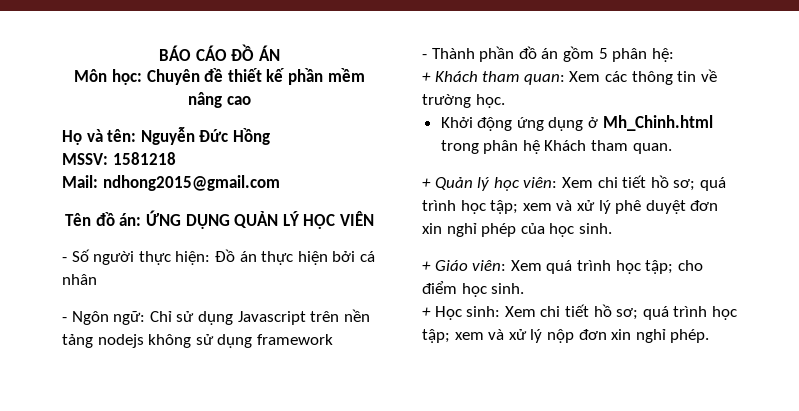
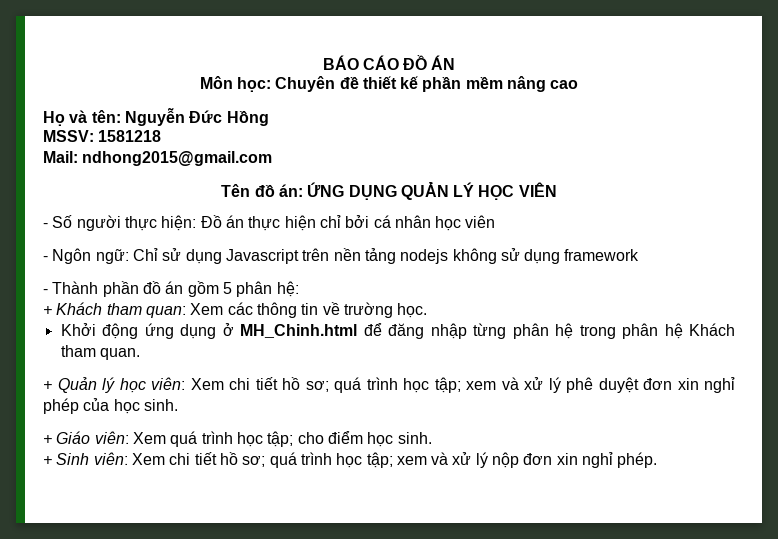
(328, 258) none -> [319,215,341,228] chỉ
(97, 279) none -> [435,215,496,231] học viên
[602,115,713,131] Mh_Chinh.html -> [240,323,574,339] MH_Chinh.html để đăng nhập từng phân hệ
[434,306,501,320] Học sinh: -> [56,452,128,465] Sinh viên:

